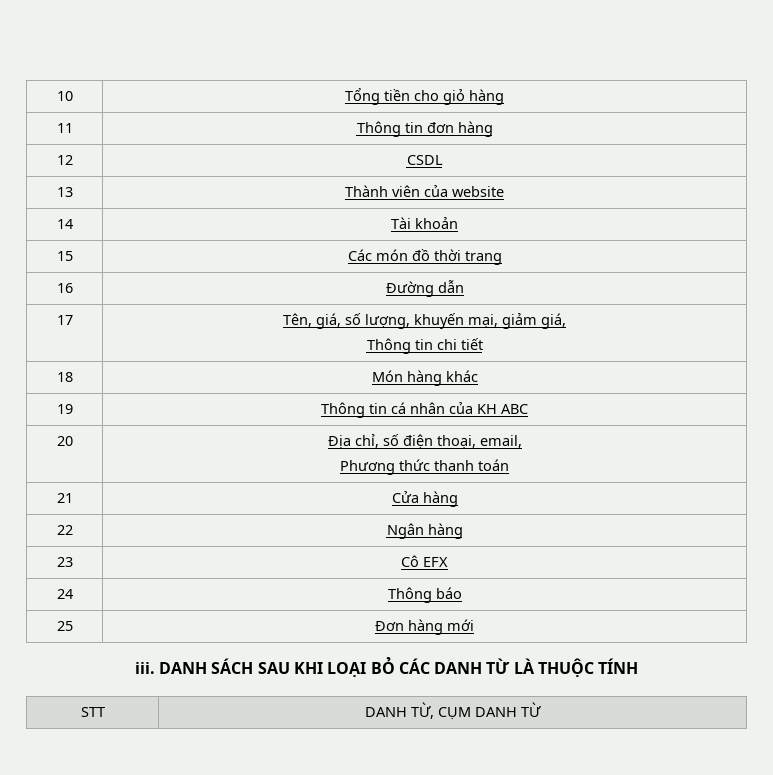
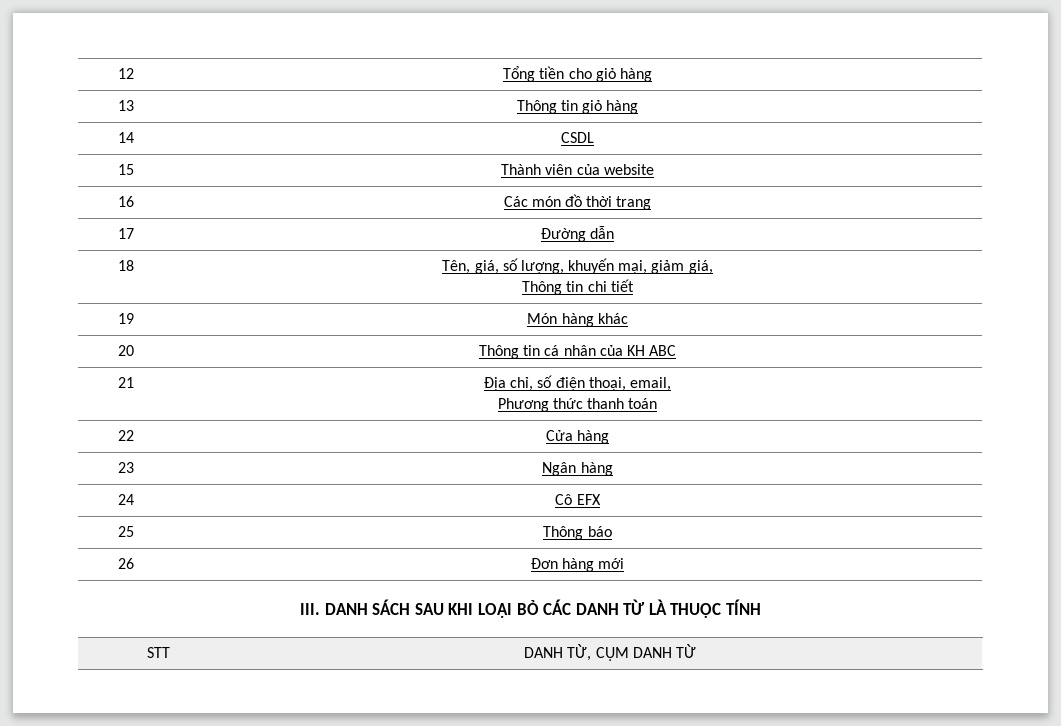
[56,91,73,101] 10 -> [118,68,134,79] 12
[56,123,73,133] [356,121,493,137] [56,155,73,165] 11 | Thông tin đơn hàng // 12 -> [118,100,134,111] [516,100,639,114] [118,132,134,143] 13 | Thông tin giỏ hàng // 14
[56,187,73,197] 13 -> [118,164,134,175] 15
[56,219,73,229] [391,217,458,229] [56,251,73,261] 14 | Tài khoản // 15 -> [118,196,134,207] 16
[56,283,73,293] 16 -> [118,228,134,239] 17
[56,315,73,325] 17 -> [118,260,134,271] 18
[56,372,73,382] 18 -> [118,313,134,324] 19
[56,404,73,414] 19 -> [118,345,134,356] 20
[56,436,73,446] 20 -> [118,377,134,388] 21
[56,493,73,503] 21 -> [118,430,134,441] 22
[56,525,73,535] 22 -> [118,462,134,473] 23
[56,557,73,567] 23 -> [118,494,134,505] 24
[56,589,73,599] 24 -> [118,526,134,537] 25
[56,621,73,631] 25 -> [118,558,134,569] 26
[134,662,155,674] iii. -> [299,603,320,615] III.

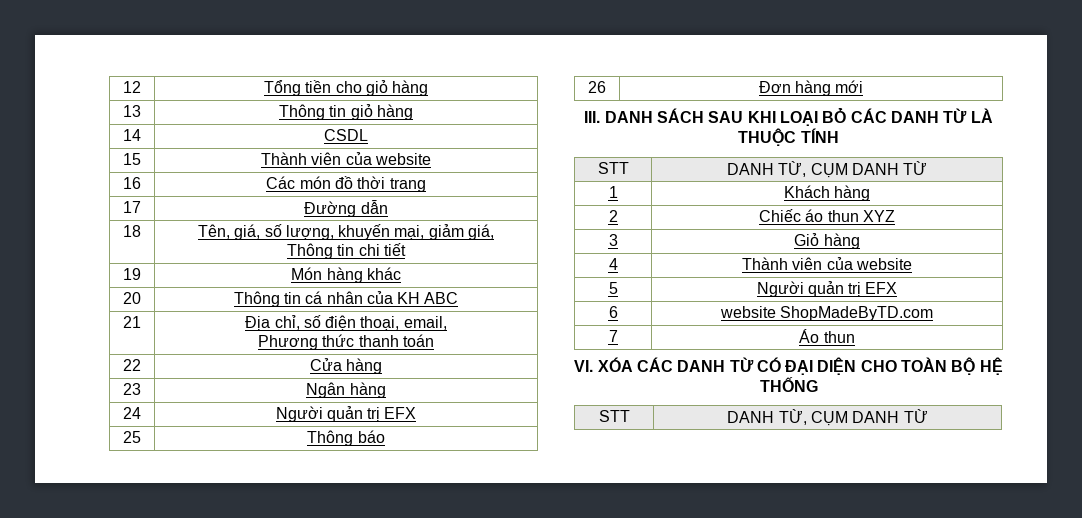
[555,494,573,505] Cô -> [275,406,381,422] Người quản trị
(696, 651) none -> [608,186,618,198] [783,185,871,201] [608,210,618,222] [759,209,895,222] [608,234,618,246] [794,233,860,249] [608,258,618,270] [742,257,912,270] [608,282,618,294] [756,281,898,297] [608,306,618,318] [719,306,934,321] [608,330,618,342] [799,329,855,343] [574,357,1003,375] [759,377,818,392] [598,410,630,422] [727,409,928,426] // 1 | Khách hàng // 2 | Chiếc áo thun XYZ // 3 | Giỏ hàng // 4 | Thành viên của website // 5 | Người quản trị EFX // 6 | website ShopMadeByTD.com // 7 | Áo thun // VI. XÓA CÁC DANH TỪ CÓ ĐẠI DIỆN CHO TOÀN BỘ HỆ THỐNG // STT | DANH TỪ, CỤM DANH TỪ

